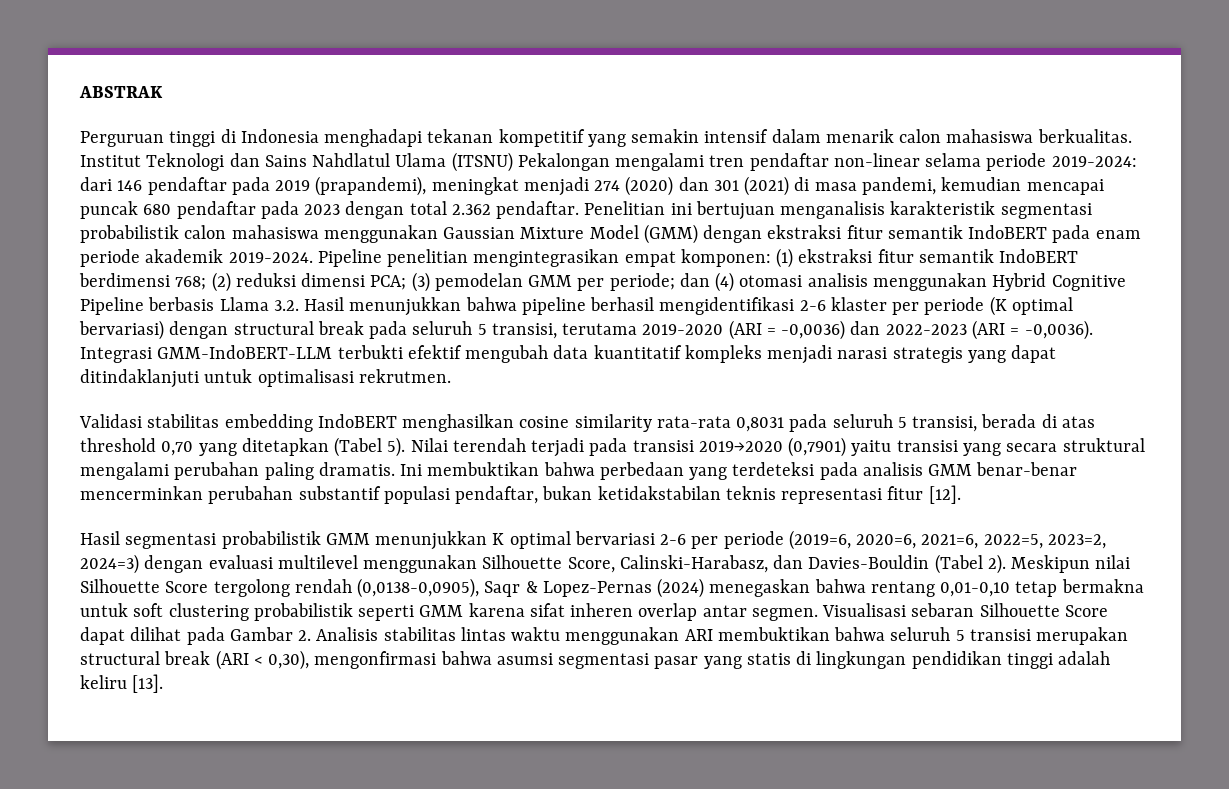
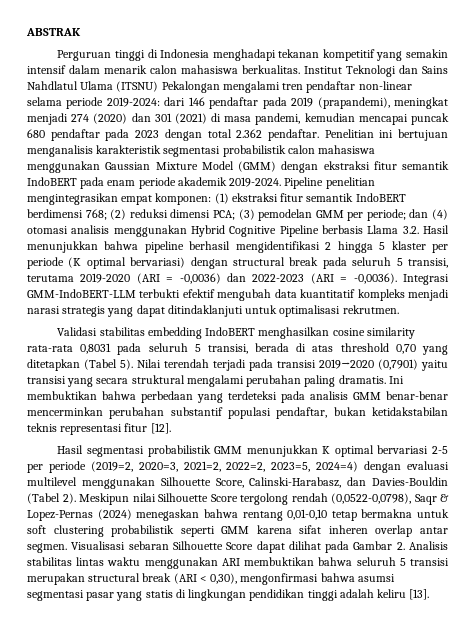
[799,300,826,311] 2-6 -> [325,241,386,253] 2 hingga 5
[660,530,1106,550] [80,554,139,574] 2-6 per periode (2019=6, 2020=6, 2021=6, 2022=5, 2023=2, 2024=3) -> [431,446,448,454] [27,461,359,473] 2-5 per periode (2019=2, 2020=3, 2021=2, 2022=2, 2023=5, 2024=4)
[357,578,480,598] (0,0138-0,0905), -> [331,493,411,504] (0,0522-0,0798),

